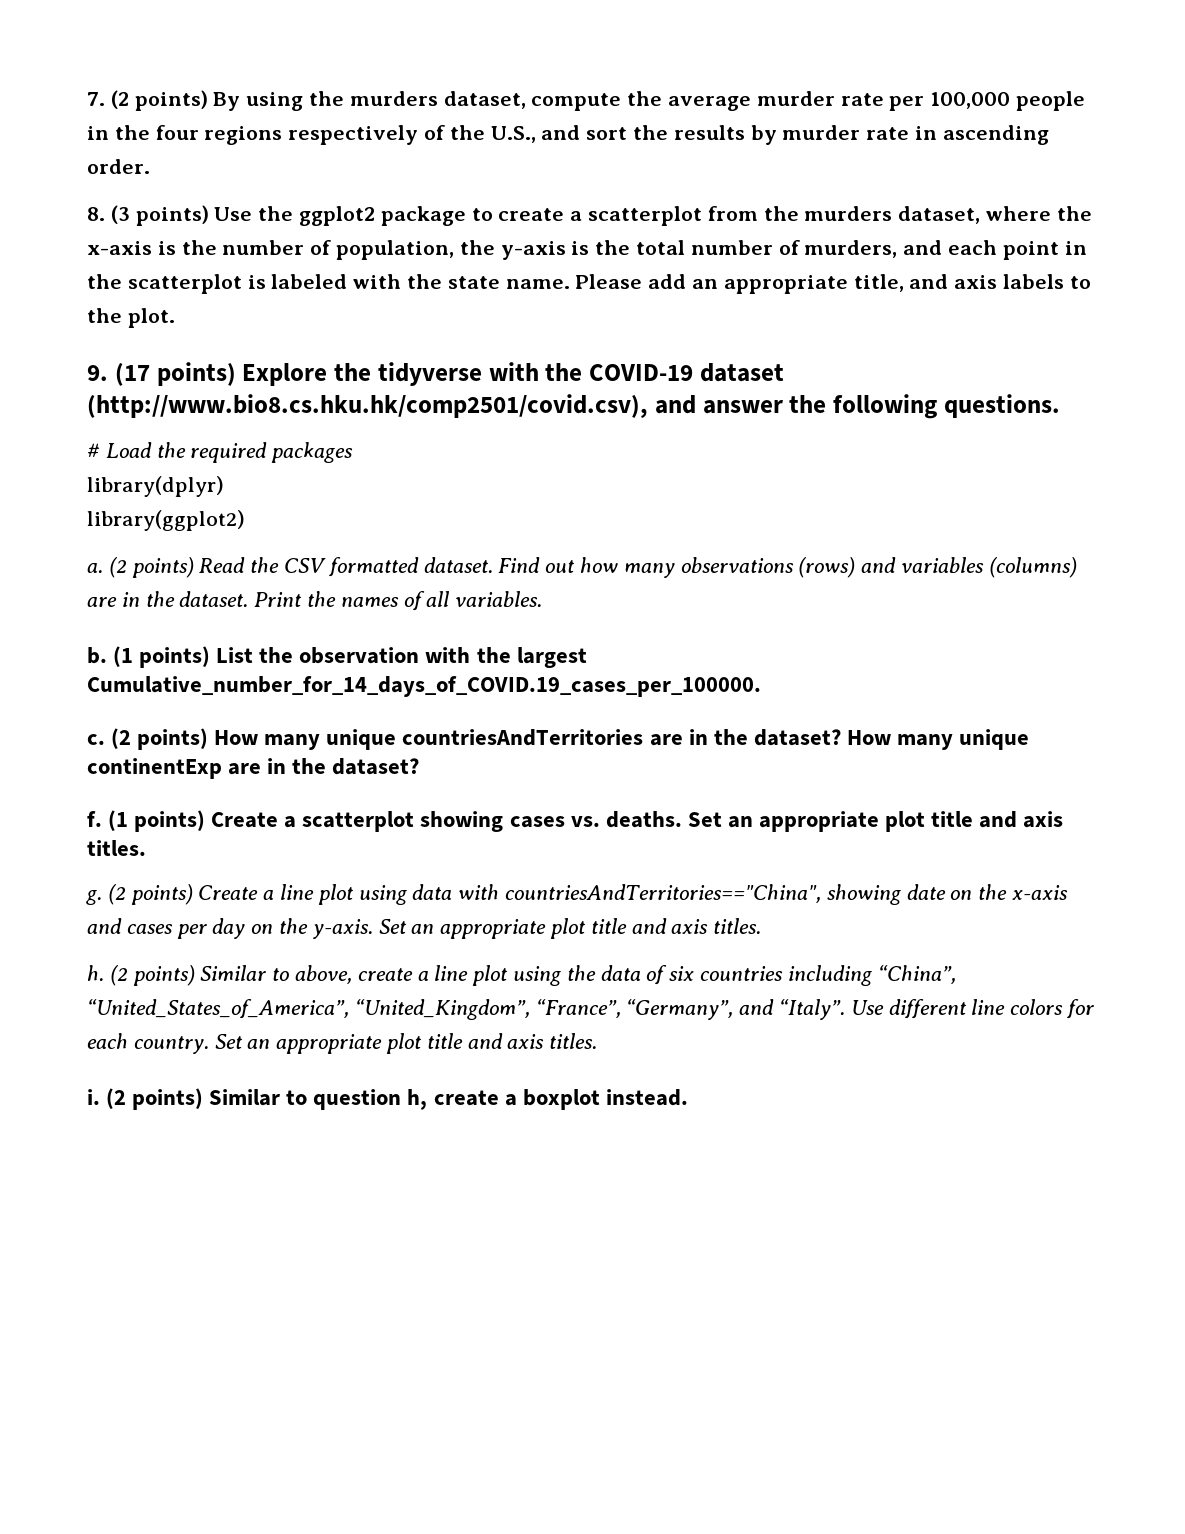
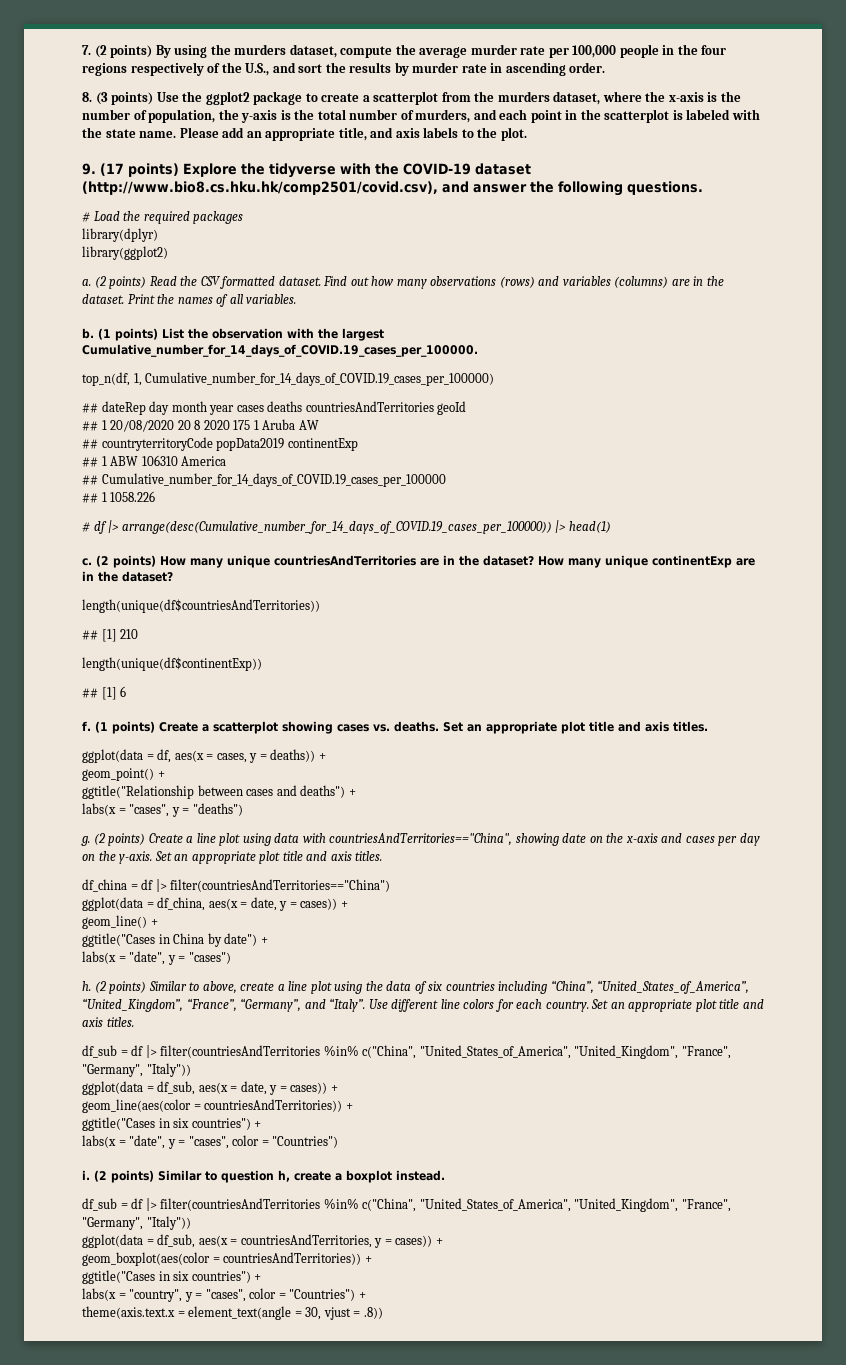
(761, 686) none -> [82,372,495,386] [82,401,467,415] [82,419,319,432] [82,437,358,451] [82,455,227,467] [82,473,446,487] [82,491,156,503] [82,520,611,534] // top_n(df, 1, Cumulative_number_for_14_days_of_COVID.19_cases_per_100000) // ## dateRep day month year cases deaths countriesAndTerritories geoId // ## 1 20/08/2020 20 8 2020 175 1 Aruba AW // ## countryterritoryCode popData2019 continentExp // ## 1 ABW 106310 America // ## Cumulative_number_for_14_days_of_COVID.19_cases_per_100000 // ## 1 1058.226 // # df |> arrange(desc(Cumulative_number_for_14_days_of_COVID.19_cases_per_100000)) |> head(1)
(420, 766) none -> [82,599,320,613] [82,629,139,642] [82,657,262,671] [82,686,127,700] // length(unique(df$countriesAndTerritories)) // ## [1] 210 // length(unique(df$continentExp)) // ## [1] 6
(146, 848) none -> [82,749,326,763] [82,768,165,781] [82,785,356,799] [82,803,243,817] // ggplot(data = df, aes(x = cases, y = deaths)) + // geom_point() + // ggtitle("Relationship between cases and deaths") + // labs(x = "cases", y = "deaths")
(762, 926) none -> [82,879,391,892] [82,897,348,911] [82,915,158,929] [82,933,268,947] [82,951,231,965] // df_china = df |> filter(countriesAndTerritories=="China") // ggplot(data = df_china, aes(x = date, y = cases)) + // geom_line() + // ggtitle("Cases in China by date") + // labs(x = "date", y = "cases")
(598, 1041) none -> [82,1045,731,1059] [82,1063,191,1077] [82,1081,338,1095] [82,1099,353,1113] [82,1117,262,1131] [82,1135,339,1149] // df_sub = df |> filter(countriesAndTerritories %in% c("China", "United_States_of_America", "United_Kingdom", "France", "Germany", "Italy")) // ggplot(data = df_sub, aes(x = date, y = cases)) + // geom_line(aes(color = countriesAndTerritories)) + // ggtitle("Cases in six countries") + // labs(x = "date", y = "cases", color = "Countries")
(688, 1097) none -> [82,1198,731,1212] [82,1216,191,1230] [82,1234,443,1248] [82,1252,372,1266] [82,1270,262,1284] [82,1288,366,1302] [82,1306,383,1320] // df_sub = df |> filter(countriesAndTerritories %in% c("China", "United_States_of_America", "United_Kingdom", "France", "Germany", "Italy")) // ggplot(data = df_sub, aes(x = countriesAndTerritories, y = cases)) + // geom_boxplot(aes(color = countriesAndTerritories)) + // ggtitle("Cases in six countries") + // labs(x = "country", y = "cases", color = "Countries") + // theme(axis.text.x = element_text(angle = 30, vjust = .8))

